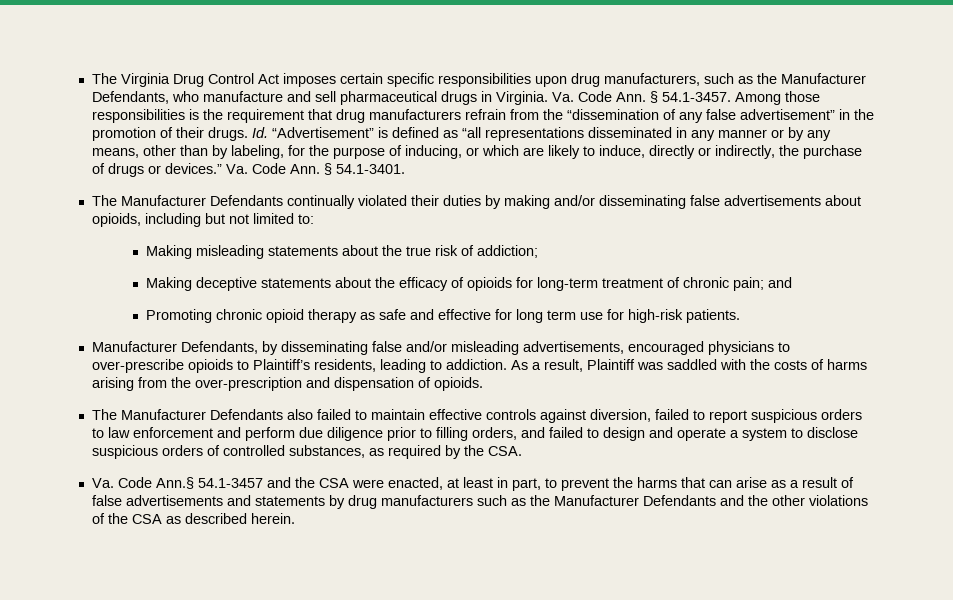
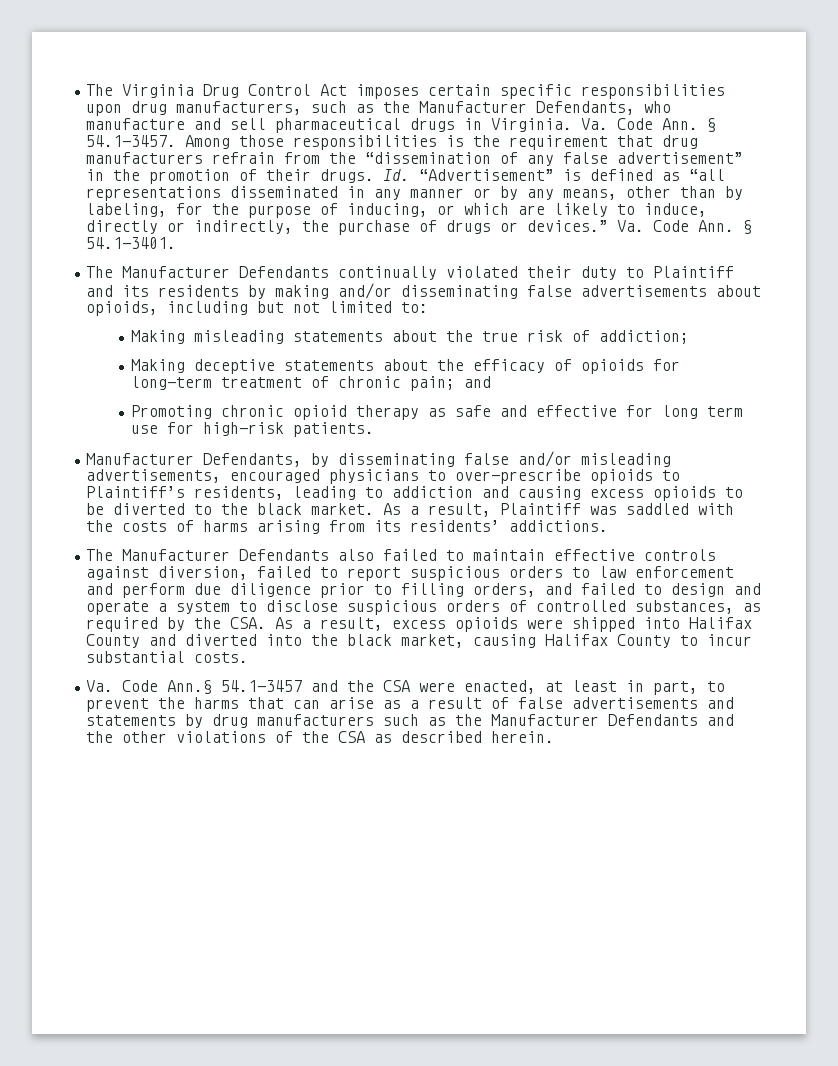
[442,195,481,206] duties -> [581,266,735,280] [86,285,240,297] duty to Plaintiff and its residents
[445,359,507,370] addiction. -> [392,486,744,501] [86,503,375,515] addiction and causing excess opioids to be diverted to the black market.
[170,377,483,391] the over-prescription and dispensation of opioids. -> [374,520,609,532] its residents’ addictions.
(522, 451) none -> [275,617,753,632] [86,634,753,648] [86,651,249,663] As a result, excess opioids were shipped into Halifax County and diverted into the black market, causing Halifax County to incur substantial costs.

